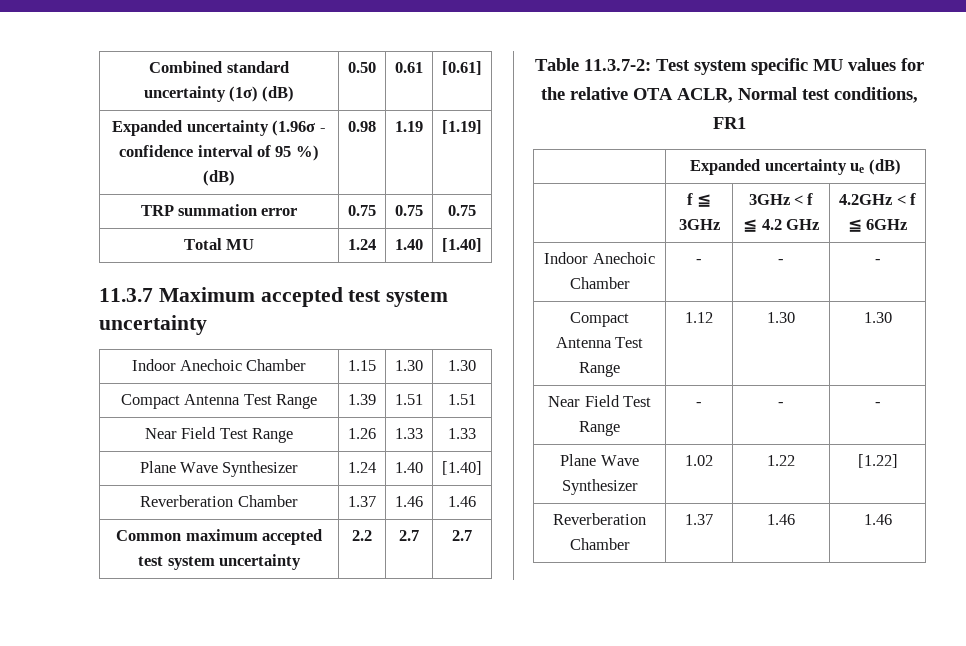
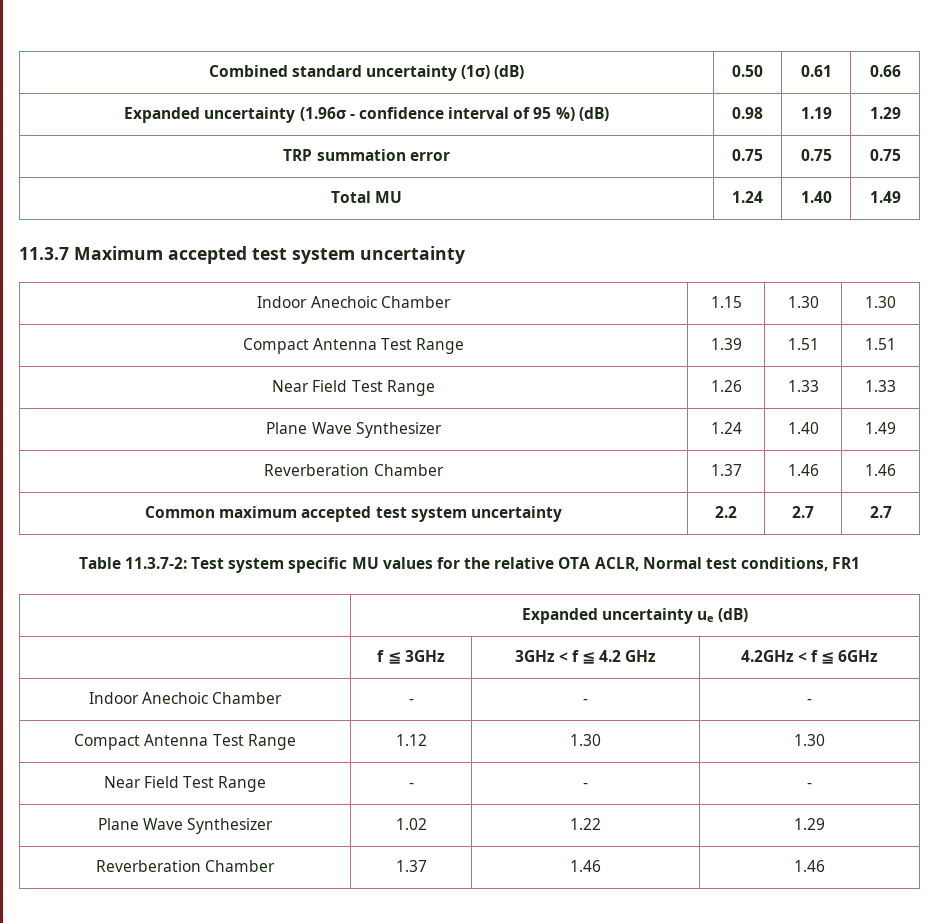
[442,61,482,75] [0.61] -> [869,65,901,77] 0.66
[442,120,482,134] [1.19] -> [869,107,901,119] 1.29
[442,238,482,252] [1.40] -> [869,191,901,203] 1.49
[442,461,482,475] [1.40] -> [865,422,896,434] 1.49
[857,454,898,468] [1.22] -> [794,818,825,830] 1.29

